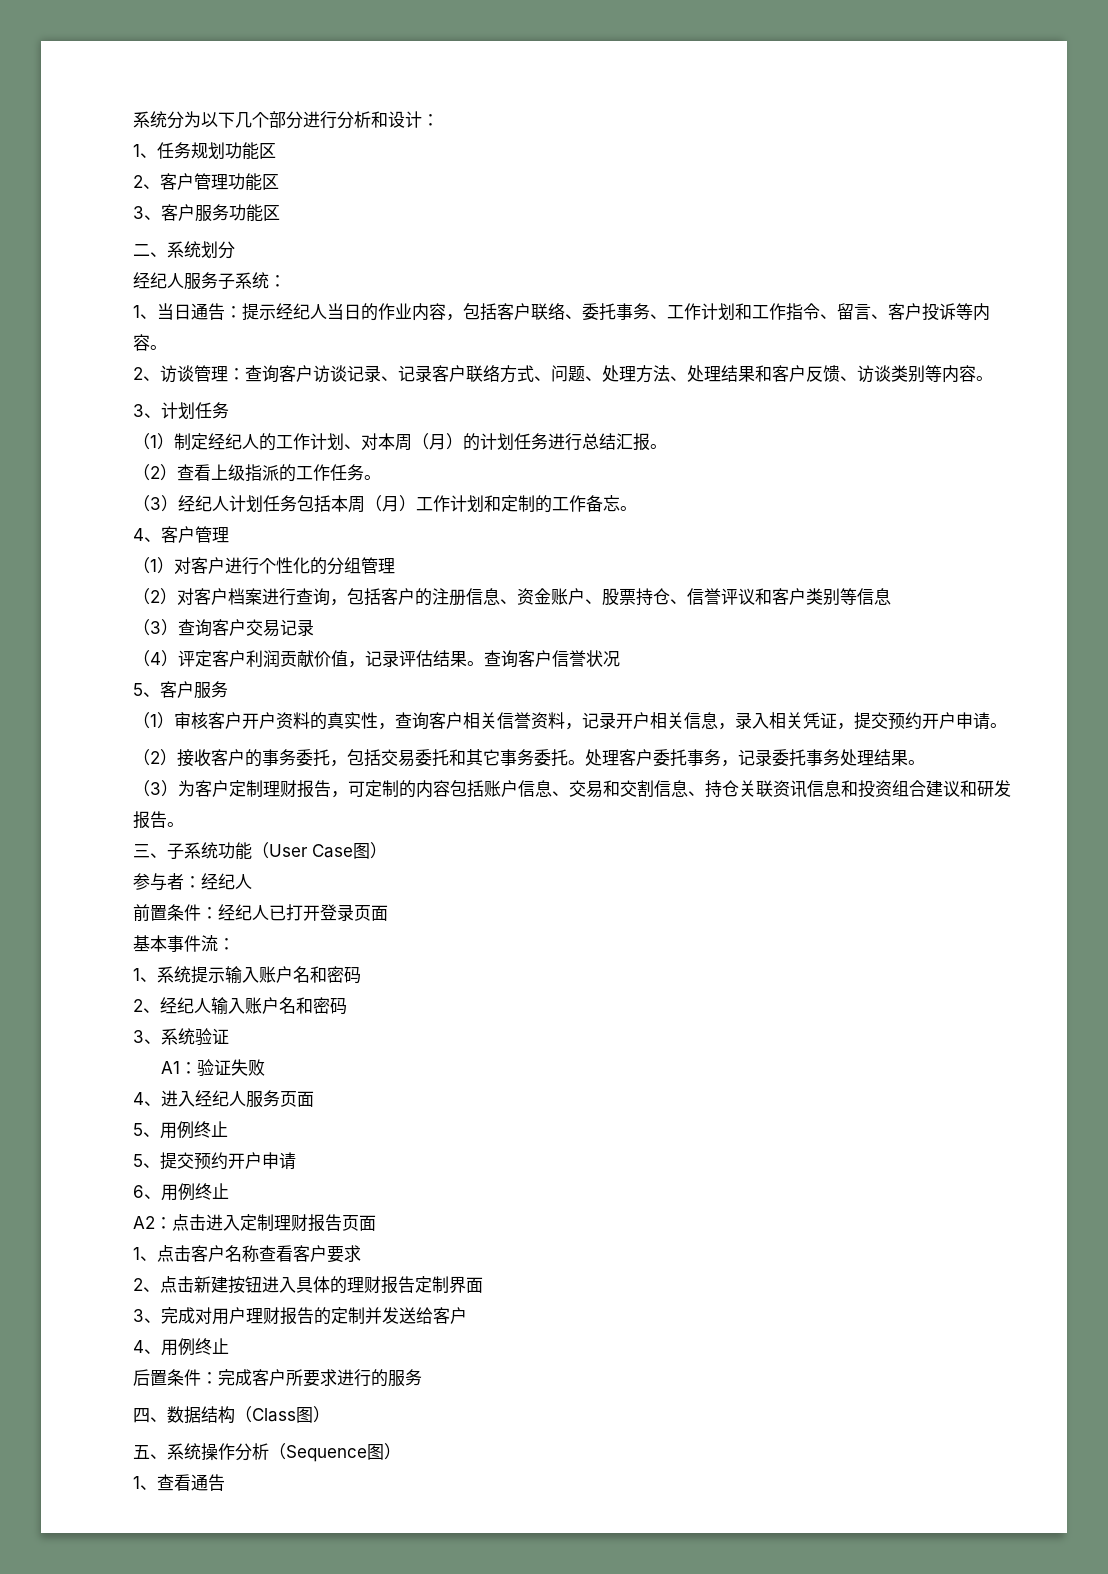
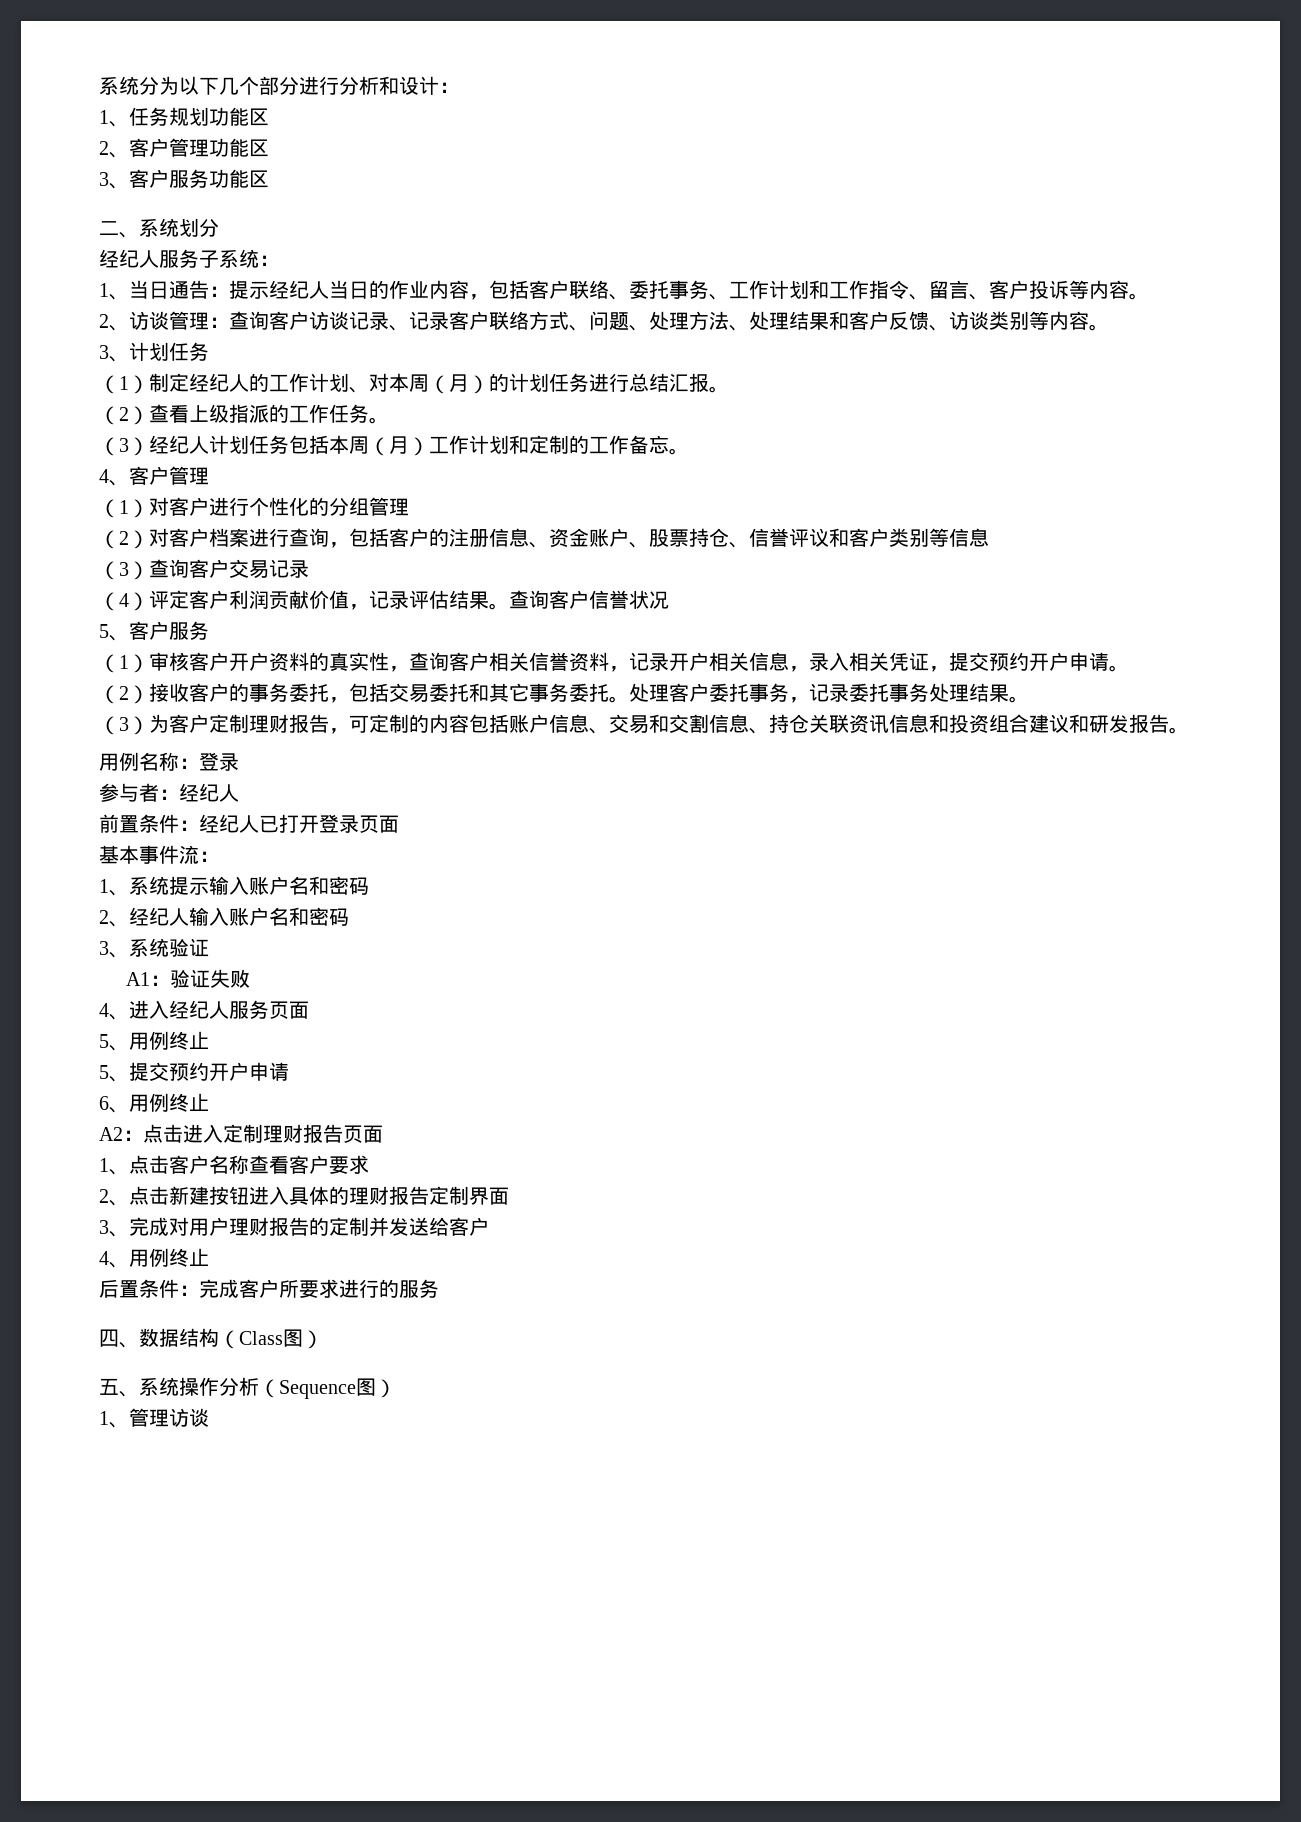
[133,842,387,860] 三、子系统功能（User Case图） -> [99,752,239,771] 用例名称：登录
[157,1474,225,1491] 查看通告 -> [129,1408,209,1427] 管理访谈

